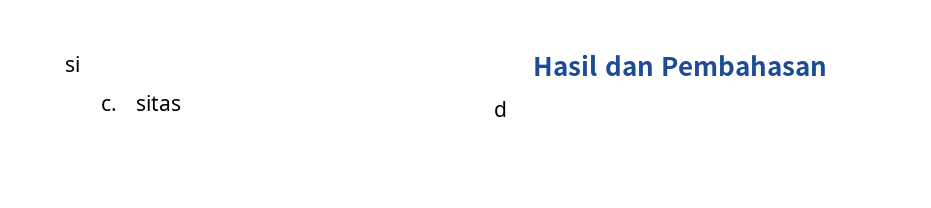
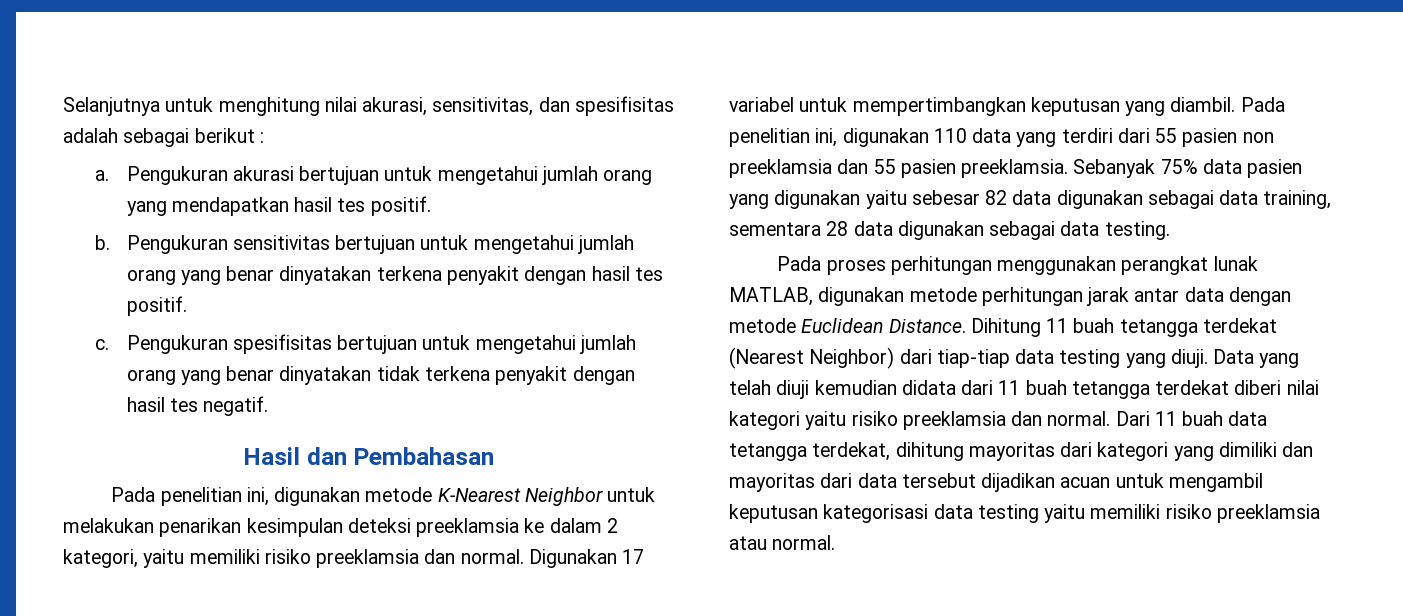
[65,56,80,72] [100,95,182,111] [533,54,827,76] [494,101,507,117] si // c. sitas // Hasil dan Pembahasan // d -> [63,96,674,116] [63,128,264,147] [94,166,653,185] [126,196,431,216] [94,235,634,254] [126,266,663,285] [126,296,187,316] [94,334,636,354] [126,366,635,385] [126,396,269,416] [242,447,495,465] [111,487,656,506] [63,518,618,537] [63,549,645,568] [729,97,1285,116] [729,128,1274,147] [729,159,1303,178] [729,190,1332,209] [729,221,1170,240] [777,256,1258,275] [729,287,1291,306] [729,318,1277,337] [729,347,1300,369] [729,380,1319,399] [729,411,1268,430] [729,442,1314,461] [729,473,1263,492] [729,504,1320,523] [729,535,836,550] Selanjutnya untuk menghitung nilai akurasi, sensitivitas, dan spesifisitas adalah sebagai berikut : // a. Pengukuran akurasi bertujuan untuk mengetahui jumlah orang yang mendapatkan hasil tes positif. // b. Pengukuran sensitivitas bertujuan untuk mengetahui jumlah orang yang benar dinyatakan terkena penyakit dengan hasil tes positif. // c. Pengukuran spesifisitas bertujuan untuk mengetahui jumlah orang yang benar dinyatakan tidak terkena penyakit dengan hasil tes negatif. // Hasil dan Pembahasan // Pada penelitian ini, digunakan metode K-Nearest Neighbor untuk melakukan penarikan kesimpulan deteksi preeklamsia ke dalam 2 kategori, yaitu memiliki risiko preeklamsia dan normal. Digunakan 17 variabel untuk mempertimbangkan keputusan yang diambil. Pada penelitian ini, digunakan 110 data yang terdiri dari 55 pasien non preeklamsia dan 55 pasien preeklamsia. Sebanyak 75% data pasien yang digunakan yaitu sebesar 82 data digunakan sebagai data training, sementara 28 data digunakan sebagai data testing. // Pada proses perhitungan menggunakan perangkat lunak MATLAB, digunakan metode perhitungan jarak antar data dengan metode Euclidean Distance. Dihitung 11 buah tetangga terdekat (Nearest Neighbor) dari tiap-tiap data testing yang diuji. Data yang telah diuji kemudian didata dari 11 buah tetangga terdekat diberi nilai kategori yaitu risiko preeklamsia dan normal. Dari 11 buah data tetangga terdekat, dihitung mayoritas dari kategori yang dimiliki dan mayoritas dari data tersebut dijadikan acuan untuk mengambil keputusan kategorisasi data testing yaitu memiliki risiko preeklamsia atau normal.

